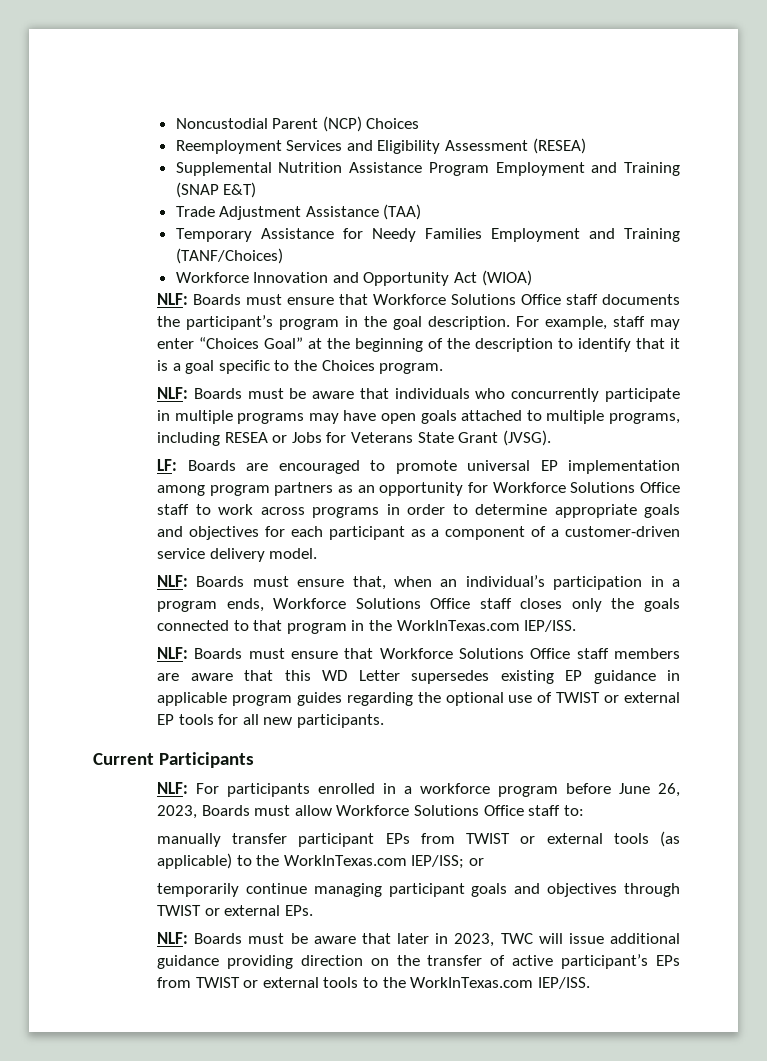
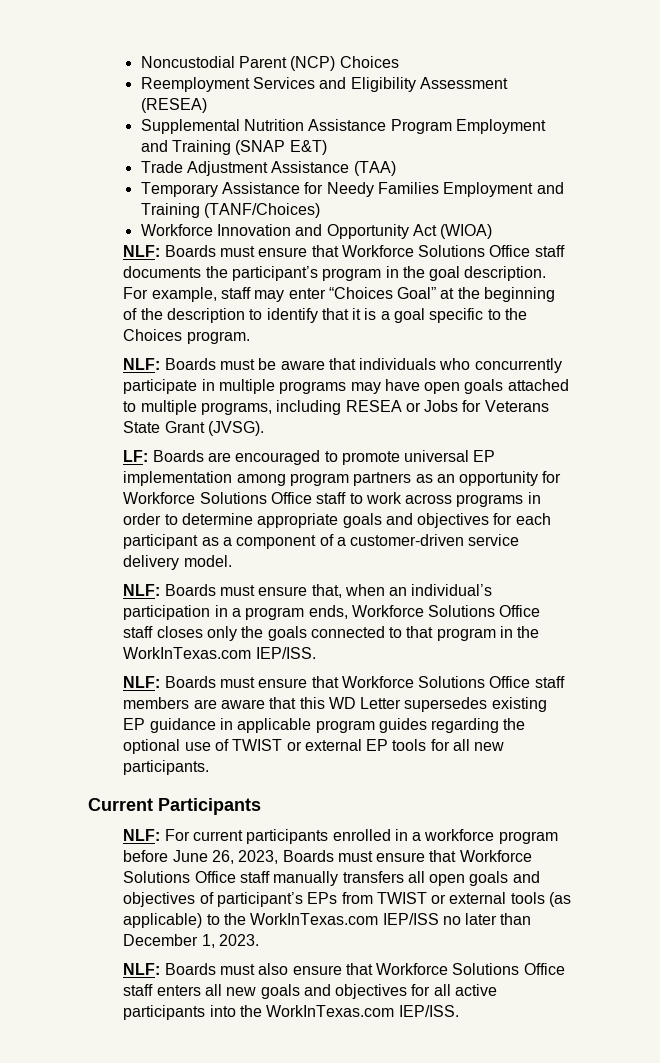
(220, 788) none -> [192,830,243,841] current
[294,805,584,816] [157,833,375,847] allow Workforce Solutions Office staff to: // manually transfer participant -> [376,850,532,862] [123,871,540,886] [123,892,303,907] ensure that Workforce Solutions Office staff manually transfers all open goals and objectives of participant’s
[411,855,484,869] [157,883,680,897] [157,905,313,916] [157,932,681,947] [157,954,680,969] [157,977,378,988] IEP/ISS; or // temporarily continue managing participant goals and objectives through TWIST or external EPs. // NLF: Boards must be aware that later in 2023, TWC will issue additional guidance providing direction on the transfer of active participant’s EPs from TWIST or external tools to -> [382,913,532,925] [123,934,259,948] [123,963,565,975] [123,984,498,999] [123,1005,236,1020] IEP/ISS no later than December 1, 2023. // NLF: Boards must also ensure that Workforce Solutions Office staff enters all new goals and objectives for all active participants into

